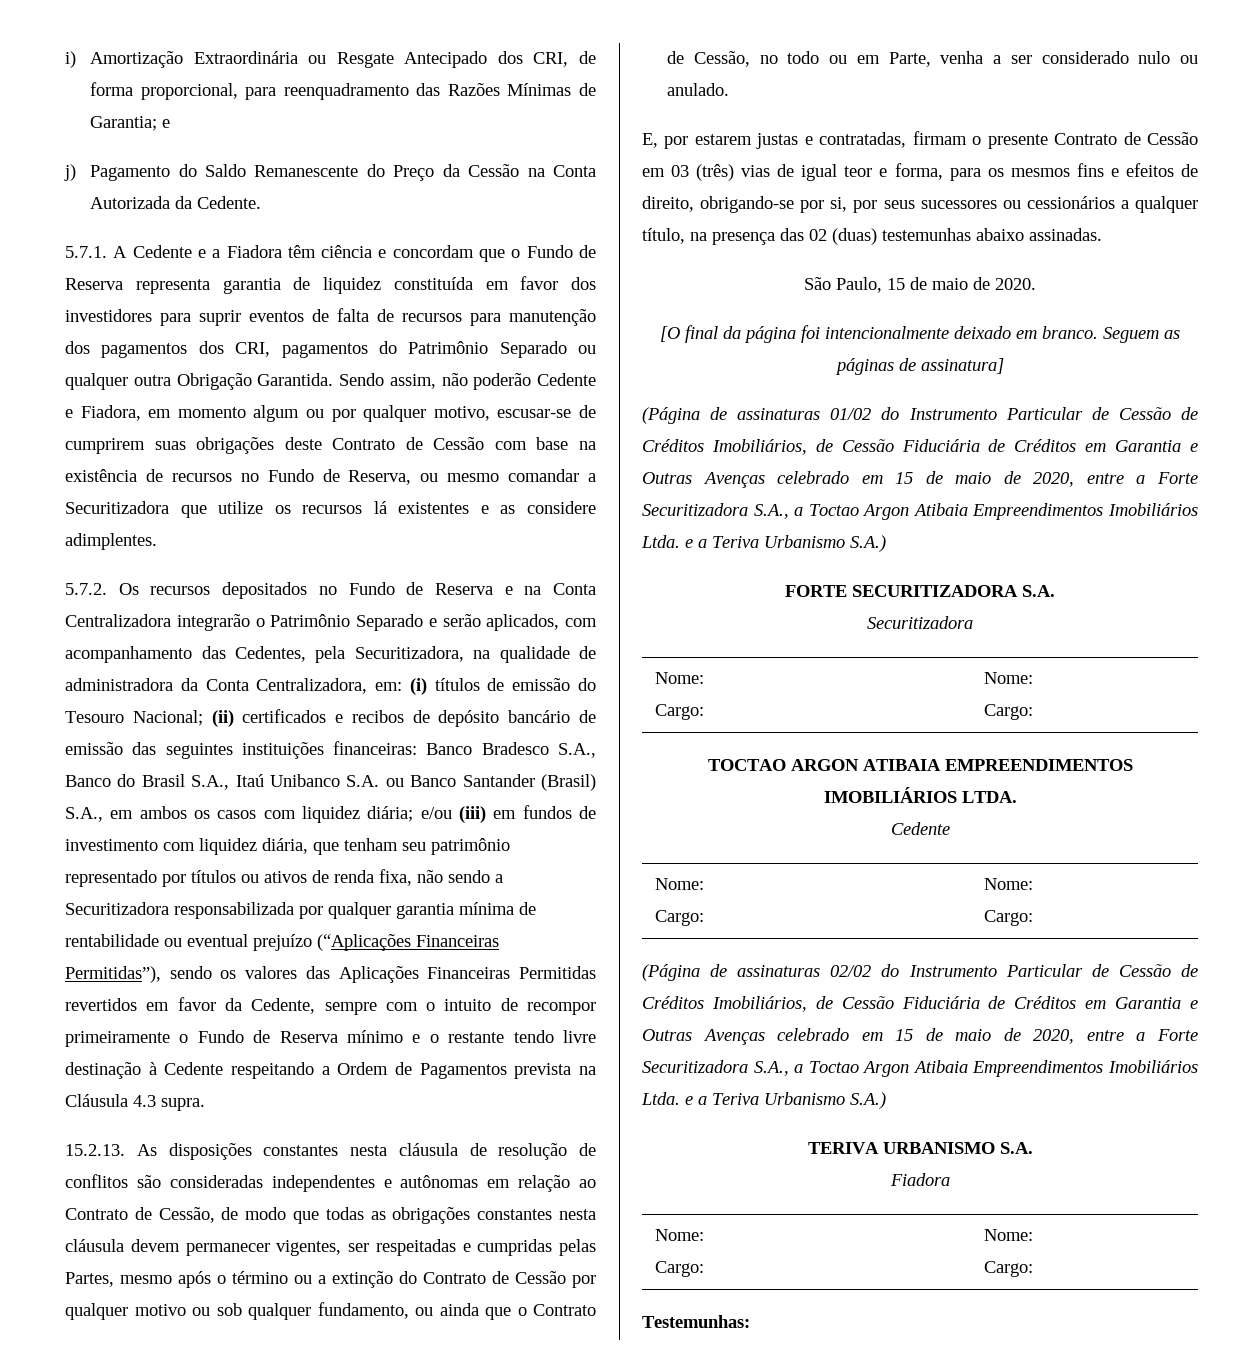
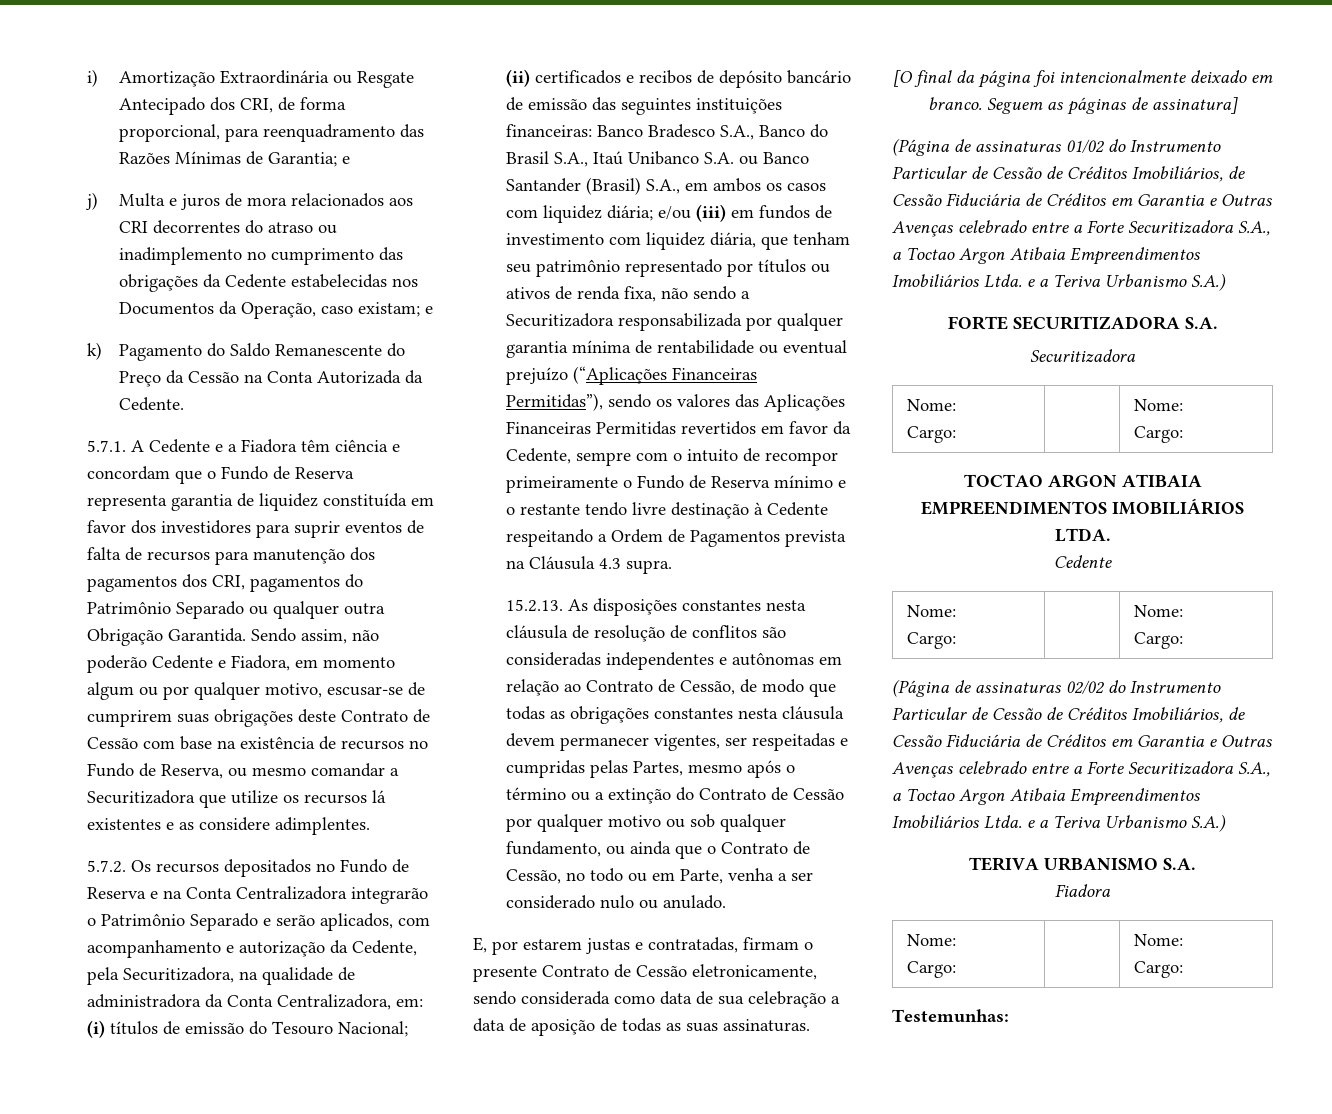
(77, 172) none -> [119,193,414,210] [119,220,338,234] [119,247,404,265] [119,274,419,292] [119,301,434,319] [86,342,102,360] Multa e juros de mora relacionados aos CRI decorrentes do atraso ou inadimplemento no cumprimento das obrigações da Cedente estabelecidas nos Documentos da Operação, caso existam; e // k)
[201,646,306,662] das Cedentes, -> [225,940,417,957] e autorização da Cedente,
[642,163,1198,181] [642,196,1198,213] [642,228,1102,245] [804,277,1036,293] em 03 (três) vias de igual teor e forma, para os mesmos fins e efeitos de direito, obrigando-se por si, por seus sucessores ou cessionários a qualquer título, na presença das 02 (duas) testemunhas abaixo assinadas. // São Paulo, 15 de maio de 2020. -> [692,964,817,980] [473,991,840,1008] [473,1018,810,1036] eletronicamente, sendo considerada como data de sua celebração a data de aposição de todas as suas assinaturas.
[861,471,1075,487] em 15 de maio de 2020, -> (1027, 226) none
[861,1028,1075,1044] em 15 de maio de 2020, -> (1027, 767) none

